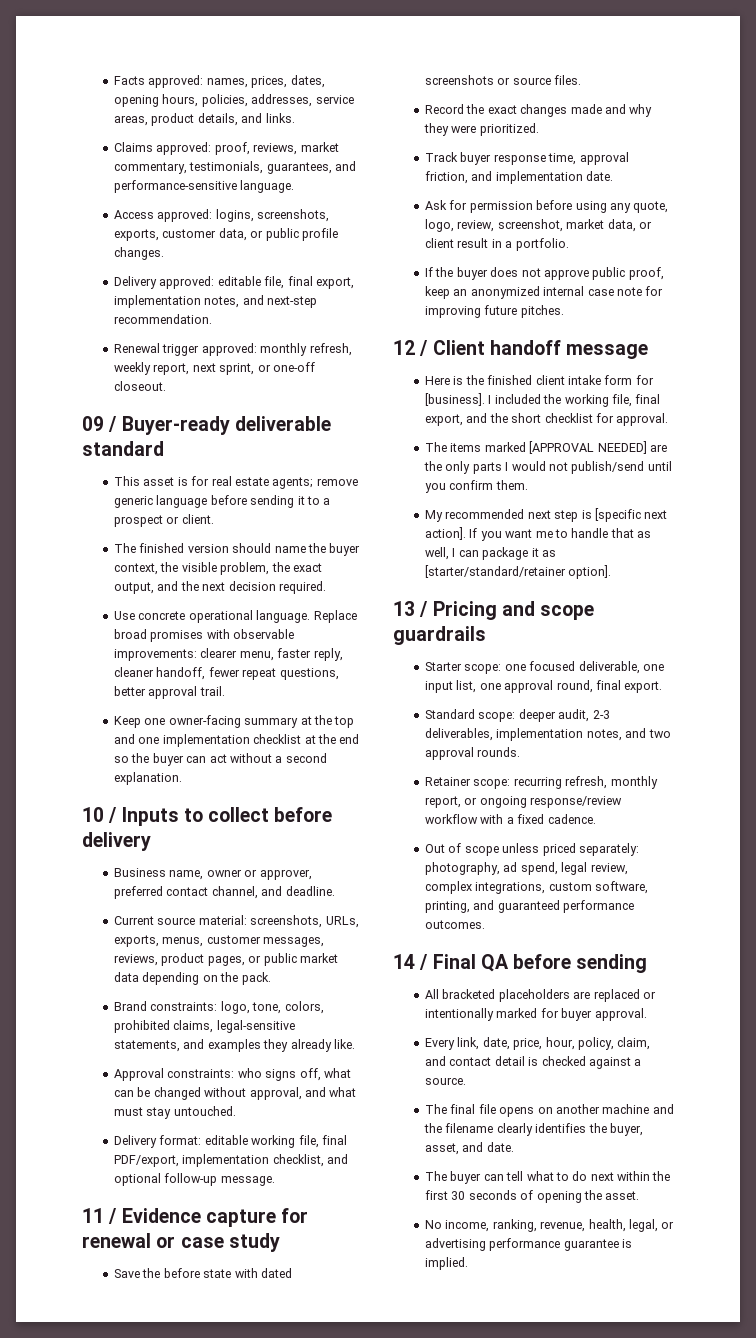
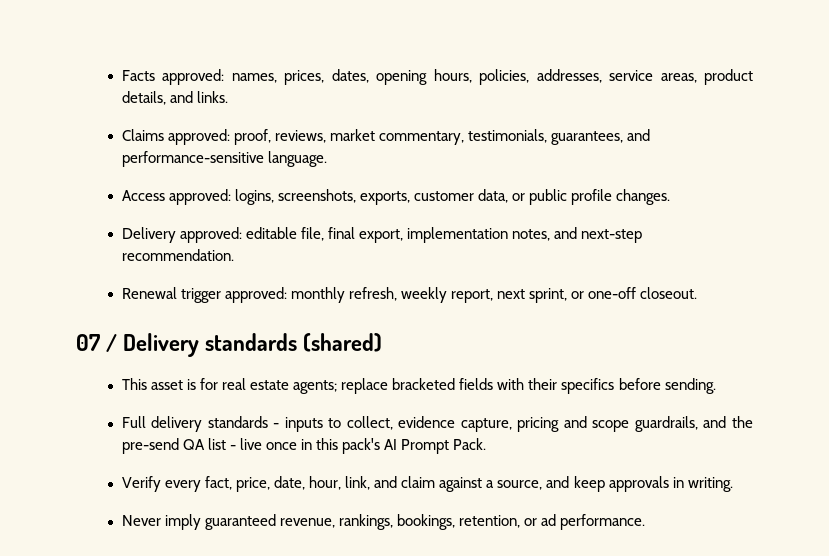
[82,416,331,435] [82,441,164,456] 09 / Buyer-ready deliverable standard -> [76,333,383,357] 07 / Delivery standards (shared)
[316,478,358,486] [114,495,331,508] [114,514,214,527] [114,543,361,556] [114,562,322,575] [114,581,326,594] [114,610,357,623] [114,629,295,642] [114,648,343,661] [114,667,339,680] [114,686,225,699] [114,715,355,728] [114,734,360,747] [114,753,327,766] [114,772,183,785] [82,807,333,826] [82,832,151,851] [114,868,312,880] [114,886,335,899] [114,915,359,928] [114,935,325,947] [114,953,338,966] [114,972,271,985] [114,1001,324,1014] [114,1020,295,1033] [114,1039,355,1052] [114,1068,351,1081] [114,1087,357,1100] [114,1106,236,1119] [114,1135,347,1148] [114,1154,349,1167] [114,1173,275,1186] [82,1208,309,1227] [82,1233,280,1252] [114,1268,292,1278] [425,75,582,85] [425,104,653,117] [424,123,539,136] [425,152,629,165] [425,171,614,184] [425,200,669,213] [425,219,652,232] [425,238,569,251] [425,267,664,280] [425,286,664,299] [425,305,564,318] [393,340,649,359] [425,375,654,385] [425,393,661,407] [425,413,669,426] [425,441,667,454] [424,461,672,474] [425,480,528,493] [425,508,668,522] [425,527,652,541] [425,547,556,560] [425,565,612,579] [393,601,595,620] [393,626,486,645] [425,661,664,674] [425,680,663,693] [425,709,610,722] [425,728,671,741] [425,747,521,760] [425,776,658,789] [425,796,623,808] [425,814,596,824] [425,843,639,856] [425,862,628,875] [425,881,649,894] [425,900,635,913] [425,920,486,929] [393,954,648,973] [425,989,656,1002] [425,1008,647,1021] [425,1037,651,1050] [425,1056,642,1069] [425,1077,467,1085] [425,1104,674,1117] [424,1123,643,1136] [425,1142,514,1155] [425,1171,671,1184] [425,1190,640,1203] [425,1219,675,1232] [425,1238,633,1251] [425,1257,469,1270] remove generic language before sending it to a prospect or client. // The finished version should name the buyer context, the visible problem, the exact output, and the next decision required. // Use concrete operational language. Replace broad promises with observable improvements: clearer menu, faster reply, cleaner handoff, fewer repeat questions, better approval trail. // Keep one owner-facing summary at the top and one implementation checklist at the end so the buyer can act without a second explanation. // 10 / Inputs to collect before delivery // Business name, owner or approver, preferred contact channel, and deadline. // Current source material: screenshots, URLs, exports, menus, customer messages, reviews, product pages, or public market data depending on the pack. // Brand constraints: logo, tone, colors, prohibited claims, legal-sensitive statements, and examples they already like. // Approval constraints: who signs off, what can be changed without approval, and what must stay untouched. // Delivery format: editable working file, final PDF/export, implementation checklist, and optional follow-up message. // 11 / Evidence capture for renewal or case study // Save the before state with dated screenshots or source files. // Record the exact changes made and why they were prioritized. // Track buyer response time, approval friction, and implementation date. // Ask for permission before using any quote, logo, review, screenshot, market data, or client result in a portfolio. // If the buyer does not approve public proof, keep an anonymized internal case note for improving future pitches. // 12 / Client handoff message // Here is the finished client intake form for [business]. I included the working file, final export, and the short checklist for approval. // The items marked [APPROVAL NEEDED] are the only parts I would not publish/send until you confirm them. // My recommended next step is [specific next action]. If you want me to handle that as well, I can package it as [starter/standard/retainer option]. // 13 / Pricing and scope guardrails // Starter scope: one focused deliverable, one input list, one approval round, final export. // Standard scope: deeper audit, 2-3 deliverables, implementation notes, and two approval rounds. // Retainer scope: recurring refresh, monthly report, or ongoing response/review workflow with a fixed cadence. // Out of scope unless priced separately: photography, ad spend, legal review, complex integrations, custom software, printing, and guaranteed performance outcomes. // 14 / Final QA before sending // All bracketed placeholders are replaced or intentionally marked for buyer approval. // Every link, date, price, hour, policy, claim, and contact detail is checked against a source. // The final file opens on another machine and the filename clearly identifies the buyer, asset, and date. // The buyer can tell what to do next within the first 30 seconds of opening the asset. // No income, ranking, revenue, health, legal, or advertising performance guarantee is implied. -> [341,378,716,394] [121,416,754,432] [121,438,487,454] [121,476,733,492] [121,514,646,530] replace bracketed fields with their specifics before sending. // Full delivery standards - inputs to collect, evidence capture, pricing and scope guardrails, and the pre-send QA list - live once in this pack's AI Prompt Pack. // Verify every fact, price, date, hour, link, and claim against a source, and keep approvals in writing. // Never imply guaranteed revenue, rankings, bookings, retention, or ad performance.

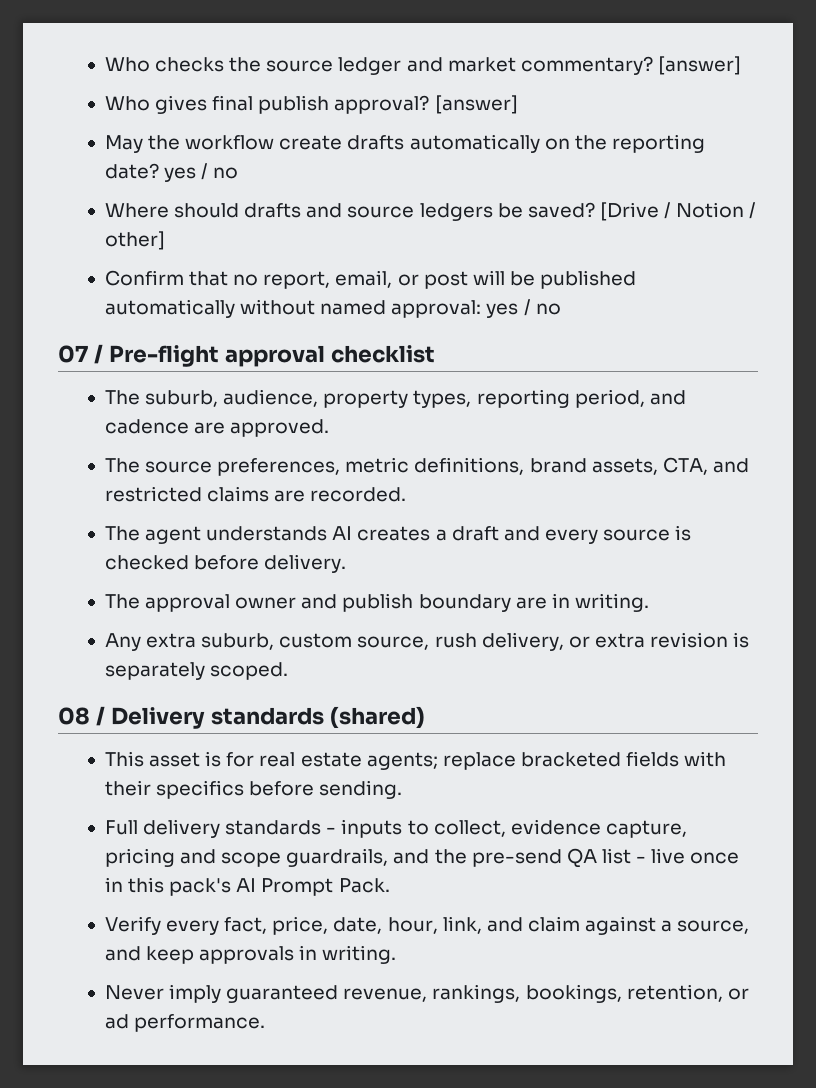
[121,69,753,85] [121,91,228,105] [121,129,651,145] [121,151,327,167] [121,189,671,205] [121,227,643,243] [121,249,234,261] [121,287,698,303] [76,334,100,351] Facts approved: names, prices, dates, opening hours, policies, addresses, service areas, product details, and links. // Claims approved: proof, reviews, market commentary, testimonials, guarantees, and performance-sensitive language. // Access approved: logins, screenshots, exports, customer data, or public profile changes. // Delivery approved: editable file, final export, implementation notes, and next-step recommendation. // Renewal trigger approved: monthly refresh, weekly report, next sprint, or one-off closeout. // 07 -> [104,56,741,75] [104,95,518,114] [104,134,705,153] [104,163,239,182] [104,202,757,221] [104,231,165,250] [104,270,637,289] [104,299,561,318] [58,344,435,367] [104,389,686,408] [104,419,330,437] [104,457,749,476] [104,486,407,502] [104,525,692,544] [104,554,347,573] [104,593,649,612] [104,632,750,651] [104,662,289,680] [58,707,90,725] Who checks the source ledger and market commentary? [answer] // Who gives final publish approval? [answer] // May the workflow create drafts automatically on the reporting date? yes / no // Where should drafts and source ledgers be saved? [Drive / Notion / other] // Confirm that no report, email, or post will be published automatically without named approval: yes / no // 07 / Pre-flight approval checklist // The suburb, audience, property types, reporting period, and cadence are approved. // The source preferences, metric definitions, brand assets, CTA, and restricted claims are recorded. // The agent understands AI creates a draft and every source is checked before delivery. // The approval owner and publish boundary are in writing. // Any extra suburb, custom source, rush delivery, or extra revision is separately scoped. // 08

